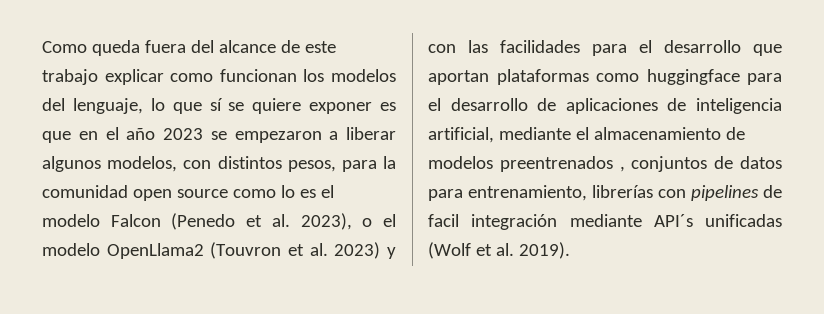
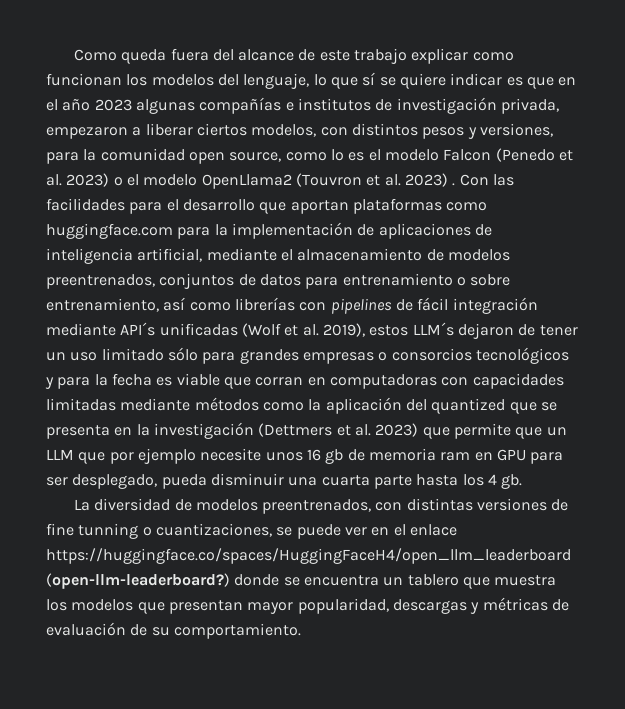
[309,102,373,114] exponer -> [450,73,503,86] indicar
[210,131,227,140] se -> [135,97,559,114] algunas compañías e institutos de investigación privada,
[42,156,101,172] algunos -> [196,123,247,136] ciertos
[287,160,336,172] pesos, -> [422,123,553,139] pesos y versiones,
[176,189,228,198] source -> [229,152,282,162] source,
[300,213,352,230] 2023), -> [66,173,110,187] 2023)
[387,247,397,259] [428,44,456,53] y con -> [452,174,489,186] . Con
[646,69,782,85] [428,98,528,111] huggingface para el desarrollo -> [46,222,353,239] huggingface.com para la implementación
[499,156,625,172] preentrenados , -> [46,274,155,289] preentrenados,
[468,185,587,201] entrenamiento, -> [342,273,511,286] [46,297,231,312] entrenamiento o sobre entrenamiento, así como
[428,214,459,227] facil -> [417,297,449,311] fácil
[518,242,570,259] 2019). -> [322,322,578,339] [46,347,569,364] [45,373,564,389] [46,397,557,414] [46,422,567,439] [46,448,564,464] [46,473,523,489] [73,498,569,514] [46,523,457,539] [46,548,571,564] [46,573,557,589] [46,597,569,614] [46,622,301,639] 2019), estos LLM´s dejaron de tener un uso limitado sólo para grandes empresas o consorcios tecnológicos y para la fecha es viable que corran en computadoras con capacidades limitadas mediante métodos como la aplicación del quantized que se presenta en la investigación (Dettmers et al. 2023) que permite que un LLM que por ejemplo necesite unos 16 gb de memoria ram en GPU para ser desplegado, pueda disminuir una cuarta parte hasta los 4 gb. // La diversidad de modelos preentrenados, con distintas versiones de fine tunning o cuantizaciones, se puede ver en el enlace https://huggingface.co/spaces/HuggingFaceH4/open_llm_leaderboard (open-llm-leaderboard?) donde se encuentra un tablero que muestra los modelos que presentan mayor popularidad, descargas y métricas de evaluación de su comportamiento.

